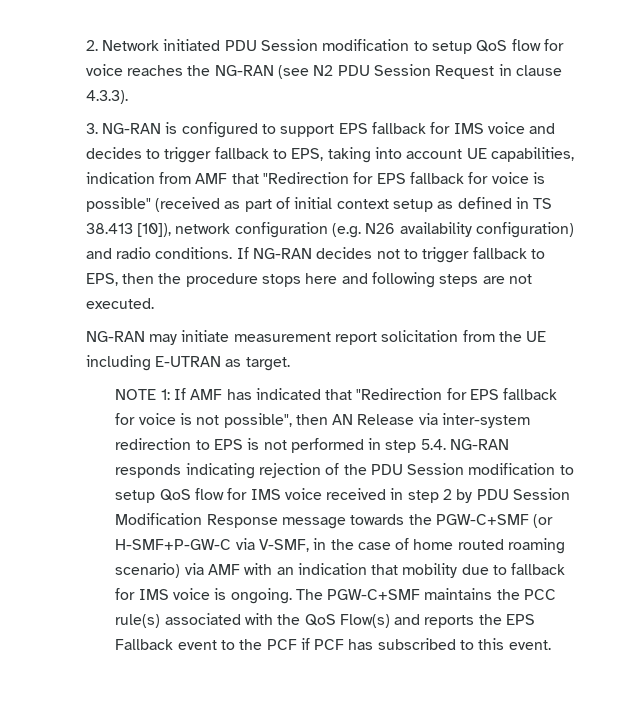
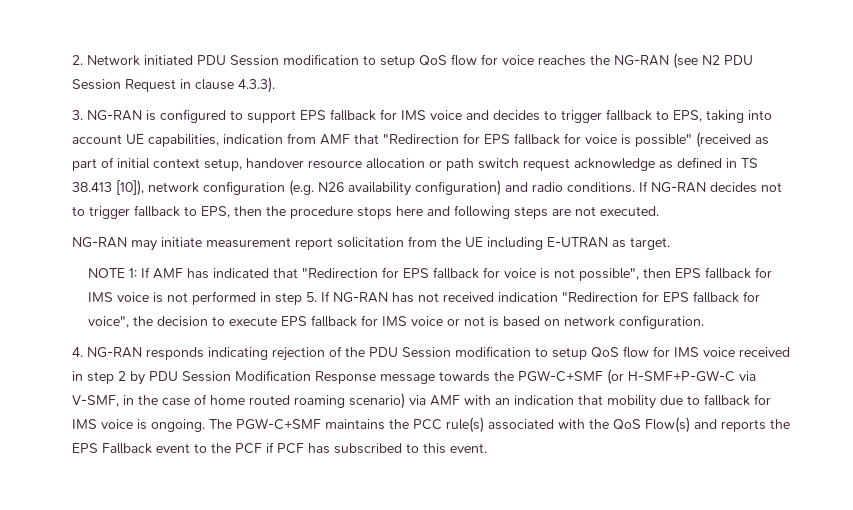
[392,199,433,212] setup -> [204,158,656,171] setup, handover resource allocation or path switch request acknowledge
[332,413,531,428] [115,438,243,450] AN Release via inter-system redirection to EPS -> [675,267,773,279] [88,292,150,302] EPS fallback for IMS voice
[420,439,446,450] 5.4. -> [306,291,761,303] [88,315,705,329] [72,347,84,357] 5. If NG-RAN has not received indication "Redirection for EPS fallback for voice", the decision to execute EPS fallback for IMS voice or not is based on network configuration. // 4.

